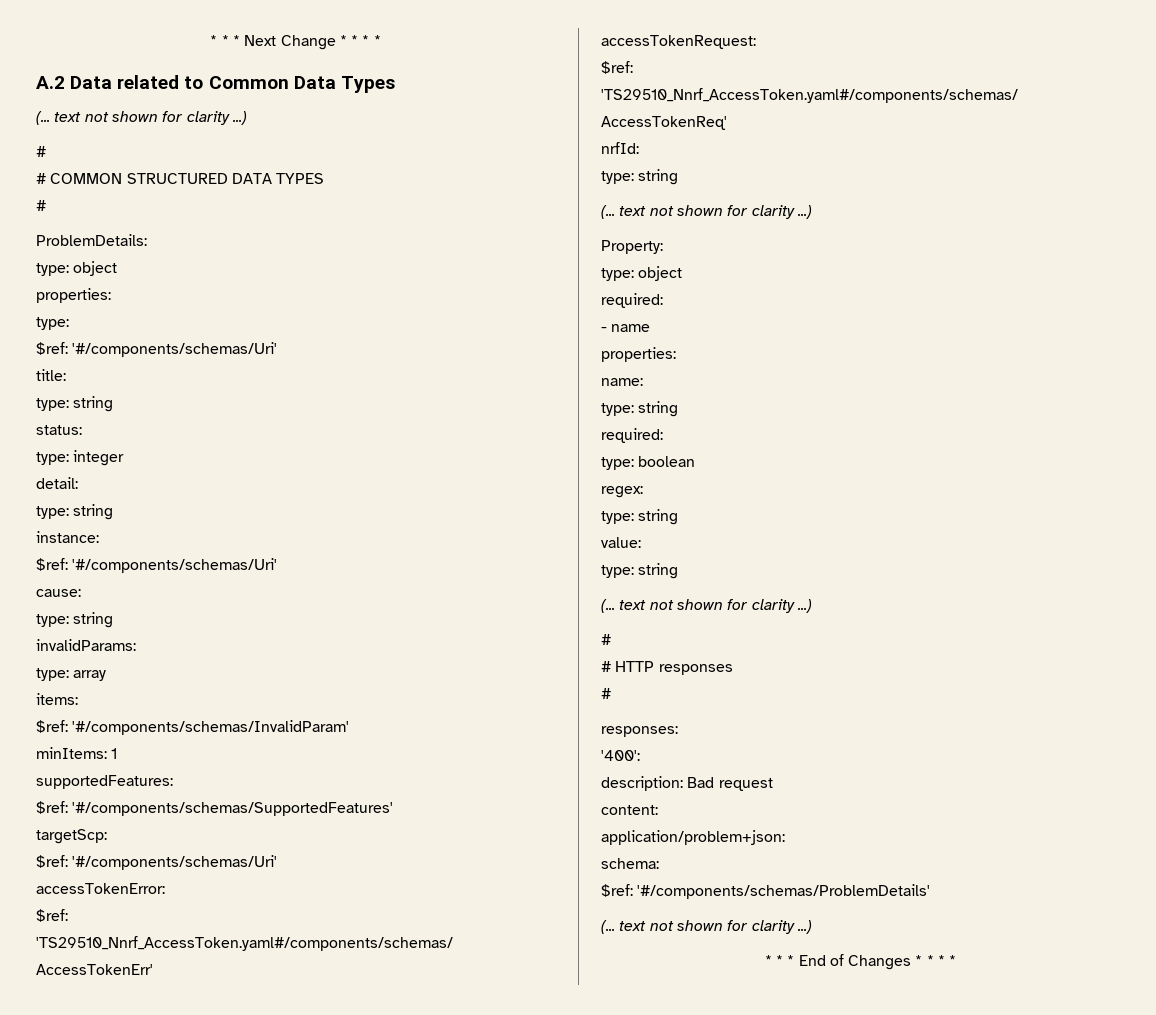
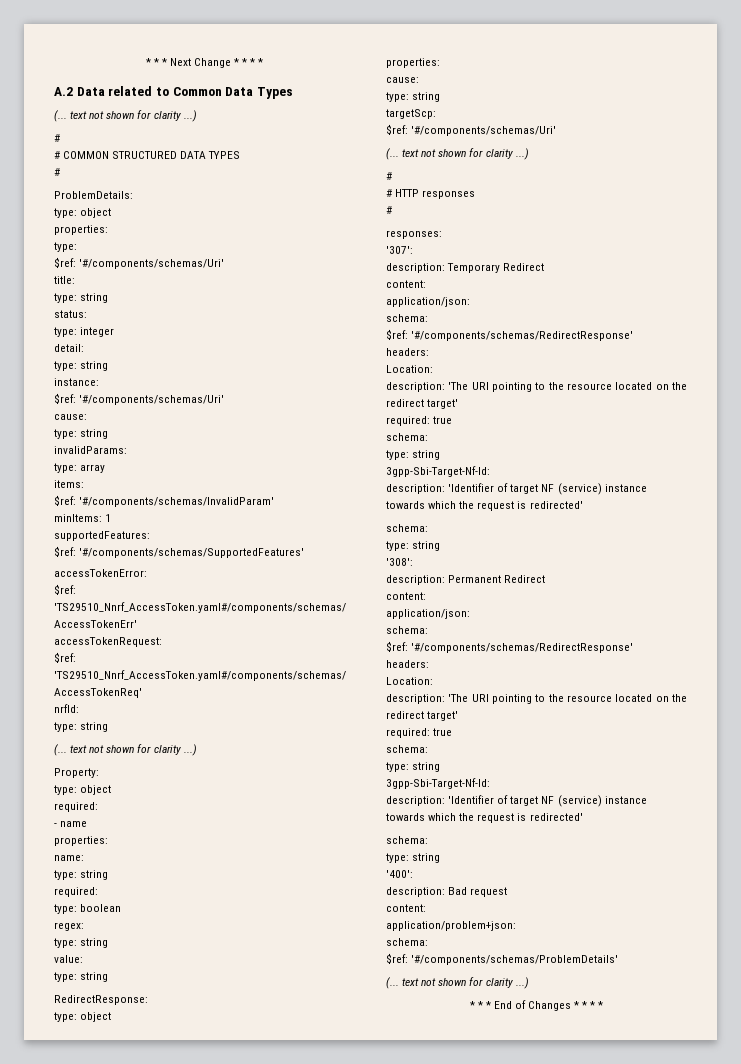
[36,829,107,844] [36,855,278,870] // targetScp: // $ref: '#/components/schemas/Uri' -> (305, 553) none
(679, 571) none -> [54,995,148,1005] [54,1012,112,1022] [386,58,440,68] [386,77,419,83] [386,92,441,102] [386,109,436,119] [386,124,557,136] // RedirectResponse: // type: object // properties: // cause: // type: string // targetScp: // $ref: '#/components/schemas/Uri'
(678, 731) none -> [386,246,413,254] [386,263,545,273] [386,280,426,288] [386,297,470,307] [386,314,428,322] [386,329,634,341] [386,348,429,356] [386,365,433,373] [386,382,687,392] [386,399,459,409] [386,416,453,426] [386,433,428,441] [386,450,441,460] [386,466,490,477] [386,483,647,495] [386,501,583,511] [386,524,428,532] [386,541,441,551] [386,558,413,566] [386,575,546,585] [386,592,426,600] [386,609,470,619] [386,626,428,634] [386,641,634,653] [386,660,429,668] [386,677,433,685] [386,694,687,704] [386,711,459,721] [386,728,453,738] [386,745,428,753] [386,762,441,772] [386,778,490,789] [386,795,647,807] [386,813,583,823] [386,836,428,844] [386,853,441,863] // '307': // description: Temporary Redirect // content: // application/json: // schema: // $ref: '#/components/schemas/RedirectResponse' // headers: // Location: // description: 'The URI pointing to the resource located on the redirect target' // required: true // schema: // type: string // 3gpp-Sbi-Target-Nf-Id: // description: 'Identifier of target NF (service) instance towards which the request is redirected' // schema: // type: string // '308': // description: Permanent Redirect // content: // application/json: // schema: // $ref: '#/components/schemas/RedirectResponse' // headers: // Location: // description: 'The URI pointing to the resource located on the redirect target' // required: true // schema: // type: string // 3gpp-Sbi-Target-Nf-Id: // description: 'Identifier of target NF (service) instance towards which the request is redirected' // schema: // type: string

